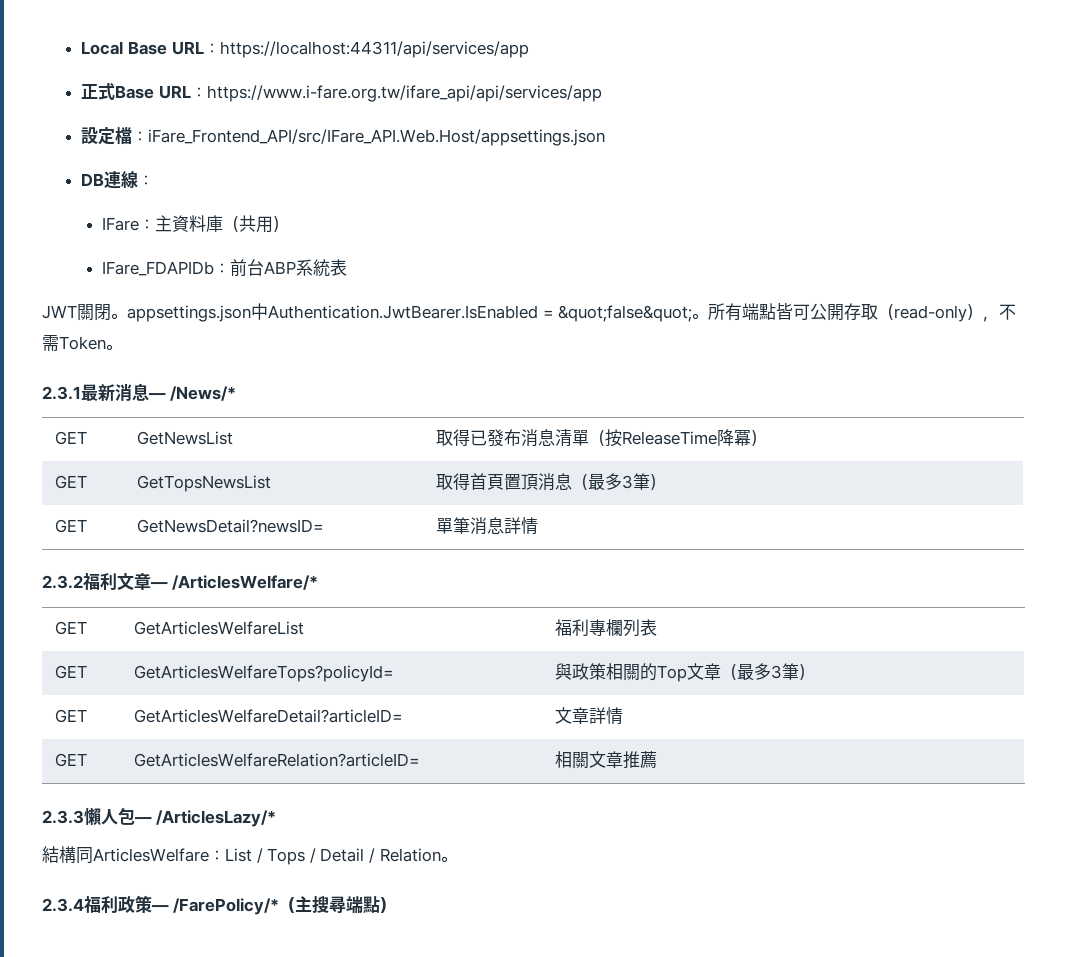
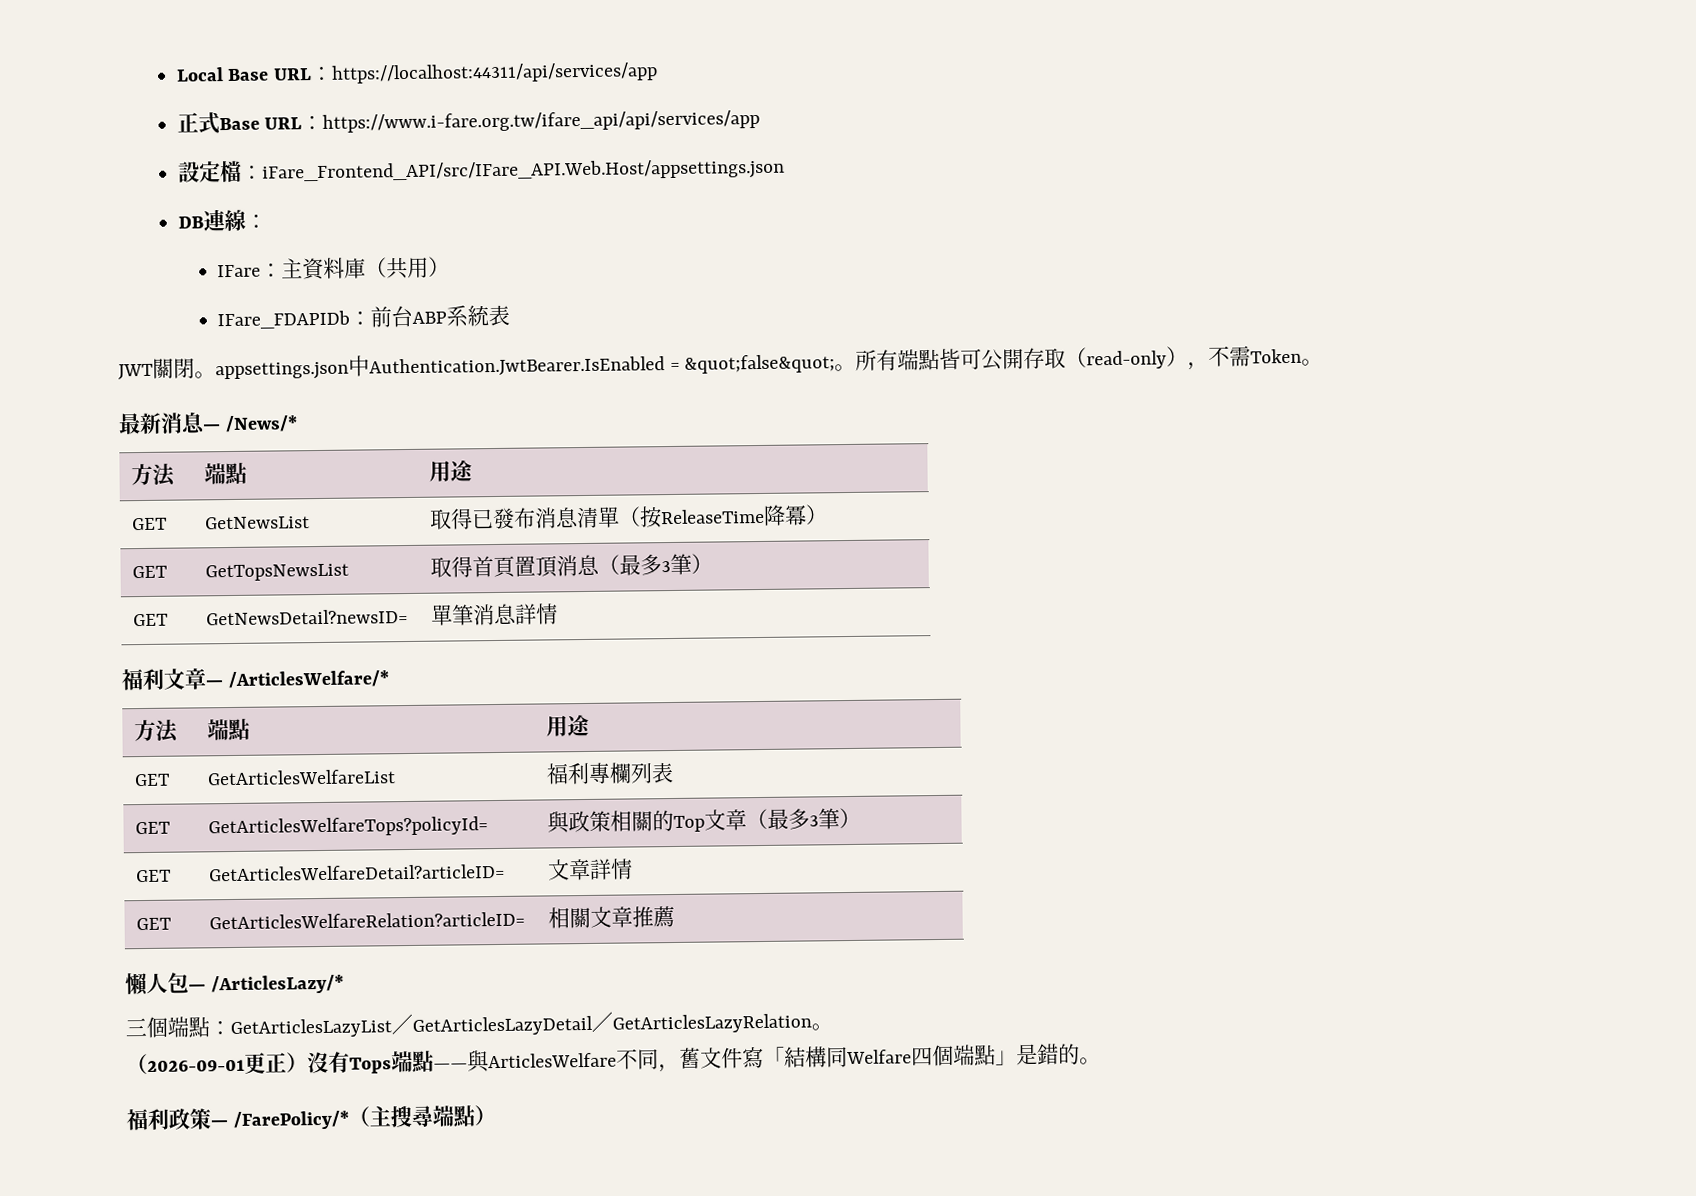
[42,386,81,400] 2.3.1 -> (1324, 362) none
(236, 393) none -> [130,463,176,487] [203,462,247,486] [428,460,473,482] // 方法 | 端點 | 用途
[42,575,83,589] 2.3.2 -> (558, 614) none
(318, 582) none -> [133,719,179,743] [206,718,250,742] [545,714,590,737] // 方法 | 端點 | 用途
[42,810,84,824] 2.3.3 -> (675, 916) none
[42,846,457,865] [42,898,84,912] 結構同ArticlesWelfare：List / Tops / Detail / Relation。 // 2.3.4 -> [125,1011,833,1039] [126,1043,1101,1075] 三個端點：GetArticlesLazyList／GetArticlesLazyDetail／GetArticlesLazyRelation。 // （2026-09-01更正）沒有Tops端點——與ArticlesWelfare不同，舊文件寫「結構同Welfare四個端點」是錯的。 //

